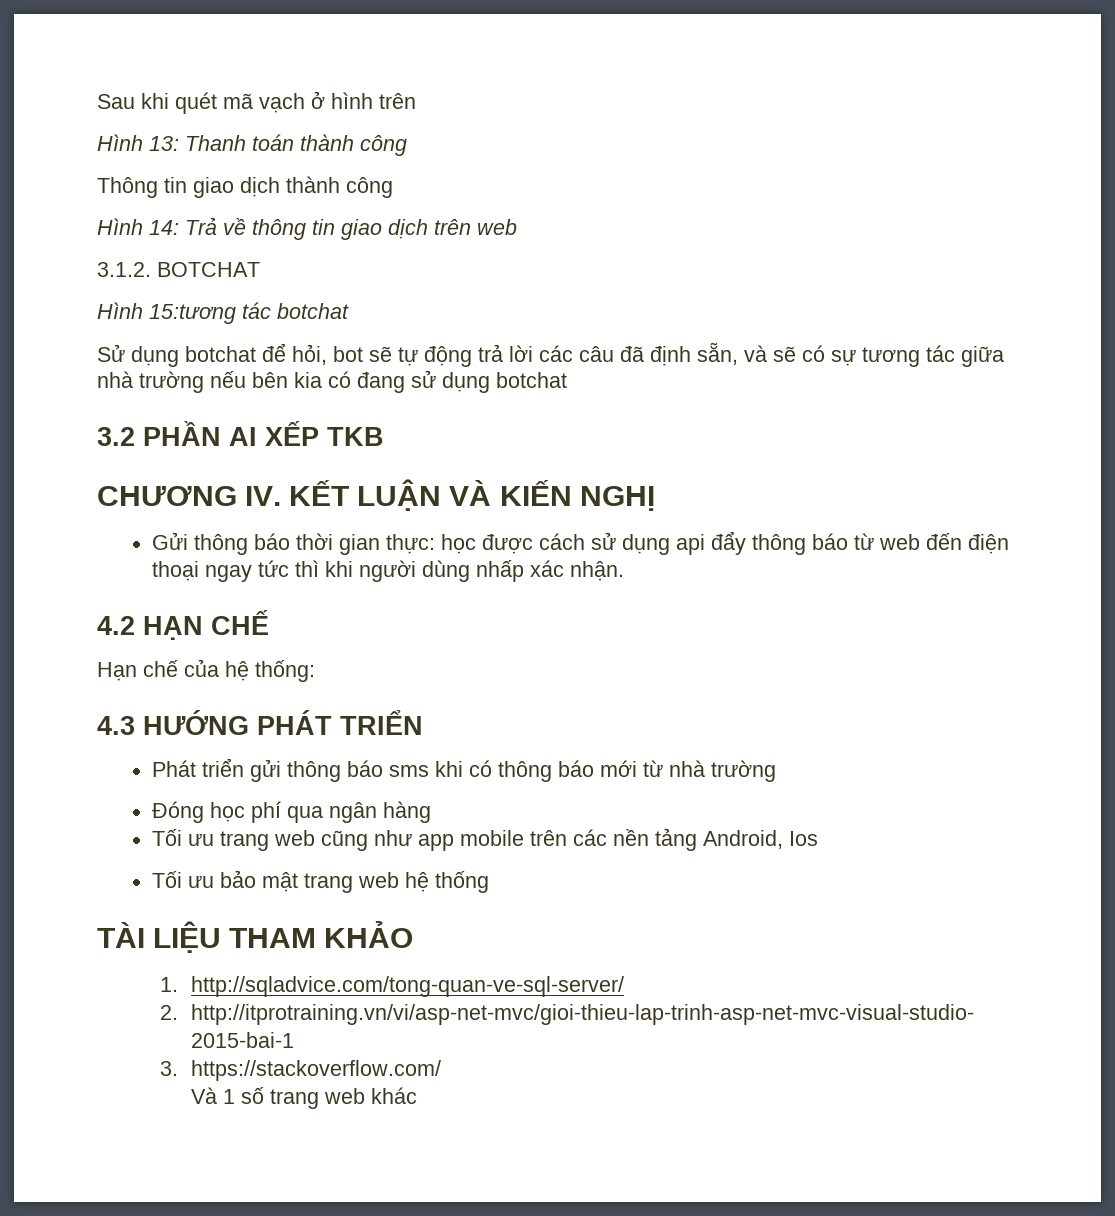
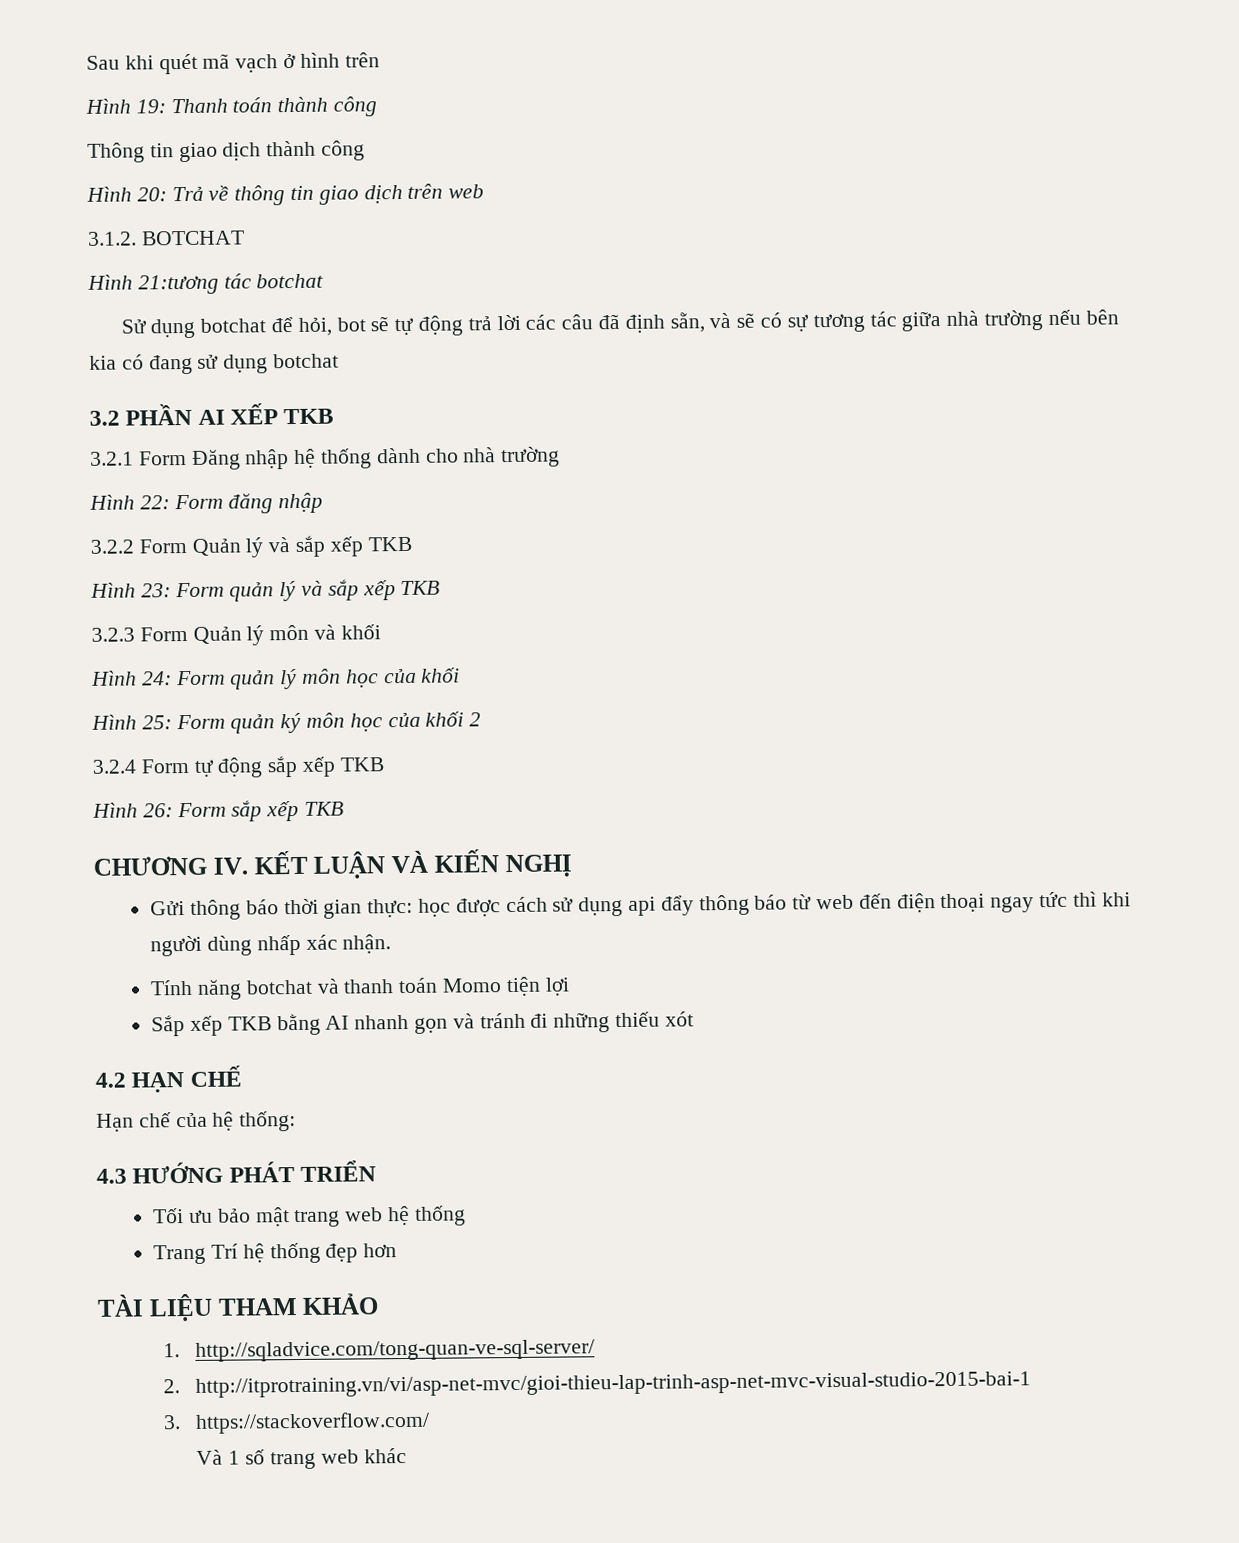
[149,136,179,151] 13: -> [135,99,166,114] 19:
[149,220,179,235] 14: -> [136,187,167,202] 20:
[149,304,236,324] 15:tương -> [137,274,219,295] 21:tương
(384, 436) none -> [90,446,561,470] [89,492,324,514] [90,535,412,558] [90,579,441,602] [91,624,381,646] [91,667,461,690] [91,711,482,734] [92,755,384,778] [92,800,345,822] // 3.2.1 Form Đăng nhập hệ thống dành cho nhà trường // Hình 22: Form đăng nhập // 3.2.2 Form Quản lý và sắp xếp TKB // Hình 23: Form quản lý và sắp xếp TKB // 3.2.3 Form Quản lý môn và khối // Hình 24: Form quản lý môn học của khối // Hình 25: Form quản ký môn học của khối 2 // 3.2.4 Form tự động sắp xếp TKB // Hình 26: Form sắp xếp TKB
(625, 571) none -> [150,976,570,1000] [151,1011,694,1037] // Tính năng botchat và thanh toán Momo tiện lợi // Sắp xếp TKB bằng AI nhanh gọn và tránh đi những thiếu xót
[152,758,777,782] [152,801,432,823] [152,828,819,851] // Phát triển gửi thông báo sms khi có thông báo mới từ nhà trường // Đóng học phí qua ngân hàng // Tối ưu trang web cũng như app mobile trên các nền tảng Android, Ios -> (377, 1171) none
(490, 882) none -> [153,1242,398,1265] // Trang Trí hệ thống đẹp hơn

